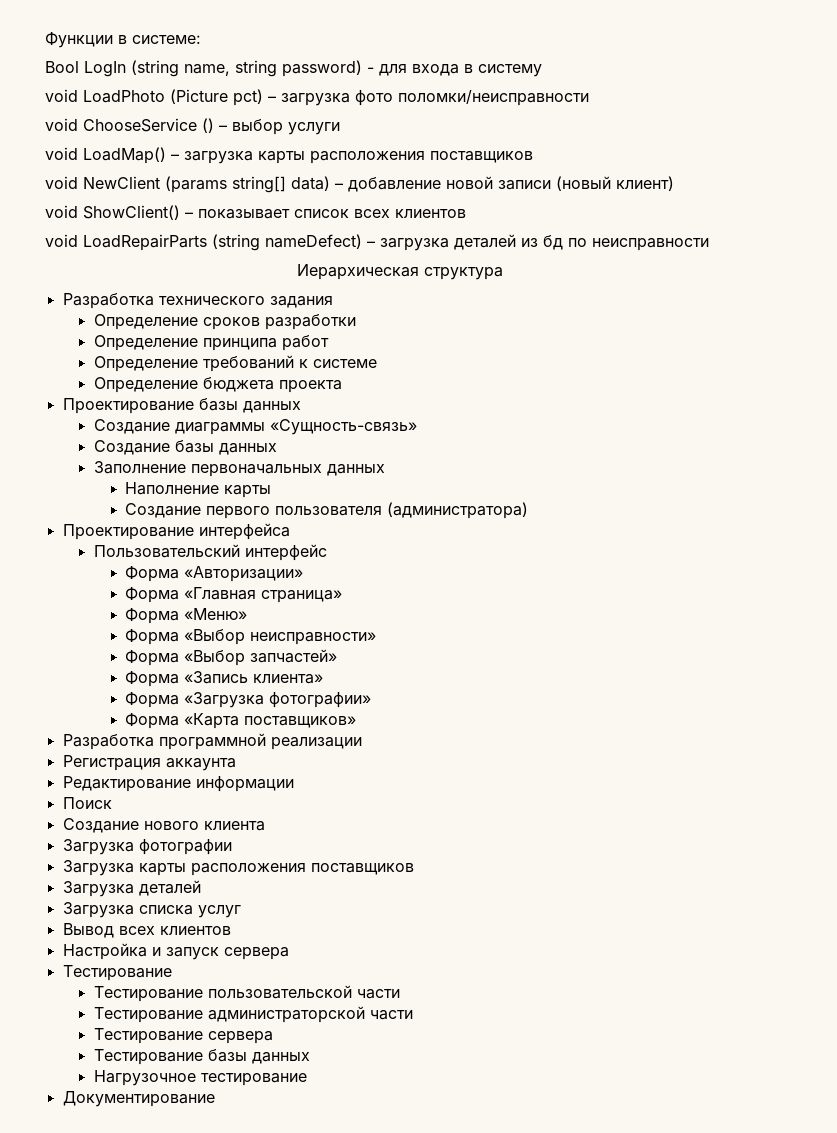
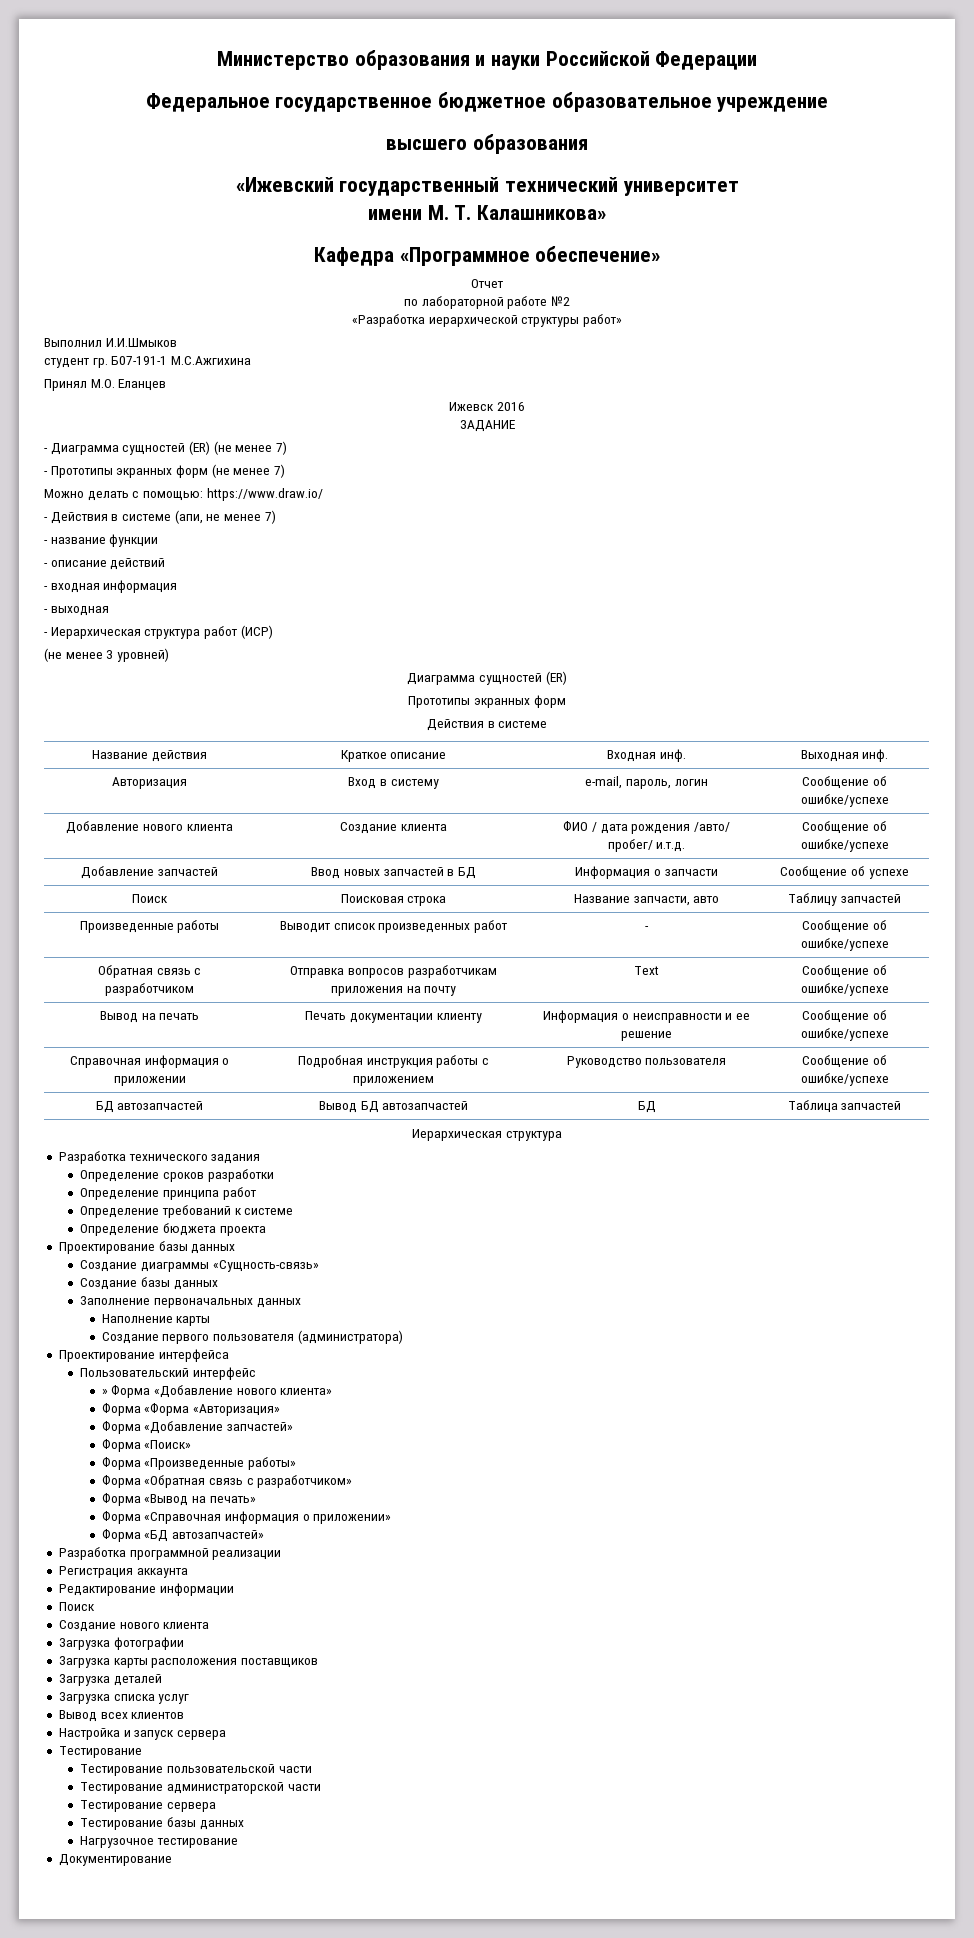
[45,31,201,48] [45,60,542,77] [45,89,589,106] [45,118,340,135] [45,147,533,164] [45,176,674,193] [45,205,466,220] [45,234,709,251] Функции в системе: // Bool LogIn (string name, string password) - для входа в систему // void LoadPhoto (Picture pct) – загрузка фото поломки/неисправности // void ChooseService () – выбор услуги // void LoadMap() – загрузка карты расположения поставщиков // void NewClient (params string[] data) – добавление новой записи (новый клиент) // void ShowClient() – показывает список всех клиентов // void LoadRepairParts (string nameDefect) – загрузка деталей из бд по неисправности -> [216,50,758,70] [145,92,829,112] [386,134,588,154] [235,177,739,196] [367,205,607,220] [313,246,661,266] [471,279,503,288] [404,296,570,309] [352,314,622,327] [44,338,177,347] [44,356,251,368] [44,379,167,391] [449,402,525,411] [459,420,515,432] [44,441,287,455] [44,464,285,478] [44,488,323,501] [44,510,276,524] [44,534,159,547] [44,558,166,570] [44,580,178,593] [44,606,109,616] [44,625,273,639] [44,648,169,662] [407,671,567,685] [408,695,566,708] [426,719,548,731] [92,750,207,762] [340,750,447,762] [607,749,686,762] [800,749,889,762] [112,777,187,789] [348,777,439,789] [585,776,708,789] [802,776,887,789] [800,794,889,807] [66,821,233,834] [340,822,447,834] [563,821,730,834] [607,839,686,852] [802,821,887,834] [800,839,889,852] [81,866,218,879] [311,867,476,879] [575,866,718,879] [780,866,909,879] [132,894,168,903] [340,894,447,906] [573,894,720,906] [788,893,901,906] [79,920,220,933] [280,920,507,933] [645,926,649,930] [802,920,887,933] [800,938,889,951] [97,965,202,978] [105,983,194,996] [290,965,497,978] [330,986,457,996] [634,966,659,975] [802,965,887,978] [800,983,889,996] [99,1011,200,1023] [305,1011,482,1023] [543,1010,750,1023] [621,1031,672,1041] [802,1010,887,1023] [800,1028,889,1041] [69,1055,230,1068] [113,1076,186,1086] [298,1055,489,1068] [353,1076,434,1086] [566,1056,727,1068] [802,1055,887,1068] [800,1073,889,1086] [95,1101,204,1113] [318,1101,469,1113] [637,1101,656,1113] [787,1100,902,1113] Министерство образования и науки Российской Федерации // Федеральное государственное бюджетное образовательное учреждение // высшего образования // «Ижевский государственный технический университет // имени М. Т. Калашникова» // Кафедра «Программное обеспечение» // Отчет // по лабораторной работе №2 // «Разработка иерархической структуры работ» // Выполнил И.И.Шмыков // студент гр. Б07-191-1 М.С.Ажгихина // Принял М.О. Еланцев // Ижевск 2016 // ЗАДАНИЕ // - Диаграмма сущностей (ER) (не менее 7) // - Прототипы экранных форм (не менее 7) // Можно делать с помощью: https://www.draw.io/ // - Действия в системе (апи, не менее 7) // - название функции // - описание действий // - входная информация // - выходная // - Иерархическая структура работ (ИСР) // (не менее 3 уровней) // Диаграмма сущностей (ER) // Прототипы экранных форм // Действия в системе // Название действия | Краткое описание | Входная инф. | Выходная инф. // Авторизация | Вход в систему | e-mail, пароль, логин | Сообщение об ошибке/успехе // Добавление нового клиента | Создание клиента | ФИО / дата рождения /авто/ пробег/ и.т.д. | Сообщение об ошибке/успехе // Добавление запчастей | Ввод новых запчастей в БД | Информация о запчасти | Сообщение об успехе // Поиск | Поисковая строка | Название запчасти, авто | Таблицу запчастей // Произведенные работы | Выводит список произведенных работ | - | Сообщение об ошибке/успехе // Обратная связь с разработчиком | Отправка вопросов разработчикам приложения на почту | Text | Сообщение об ошибке/успехе // Вывод на печать | Печать документации клиенту | Информация о неисправности и ее решение | Сообщение об ошибке/успехе // Справочная информация о приложении | Подробная инструкция работы с приложением | Руководство пользователя | Сообщение об ошибке/успехе // БД автозапчастей | Вывод БД автозапчастей | БД | Таблица запчастей
[125,565,304,582] [125,586,343,603] [125,607,248,624] [125,628,377,645] [125,649,246,666] Форма «Авторизации» // Форма «Главная страница» // Форма «Меню» // Форма «Выбор неисправности» // Форма «Выбор -> [101,1385,333,1398] [101,1403,280,1416] [101,1421,224,1434] » Форма «Добавление нового клиента» // Форма «Форма «Авторизация» // Форма «Добавление
[184,671,324,684] [125,691,372,708] [125,712,357,729] «Запись клиента» // Форма «Загрузка фотографии» // Форма «Карта поставщиков» -> [144,1440,192,1449] [101,1457,296,1470] [101,1475,353,1488] [101,1493,256,1506] [101,1511,392,1524] [101,1529,264,1542] «Поиск» // Форма «Произведенные работы» // Форма «Обратная связь с разработчиком» // Форма «Вывод на печать» // Форма «Справочная информация о приложении» // Форма «БД автозапчастей»

